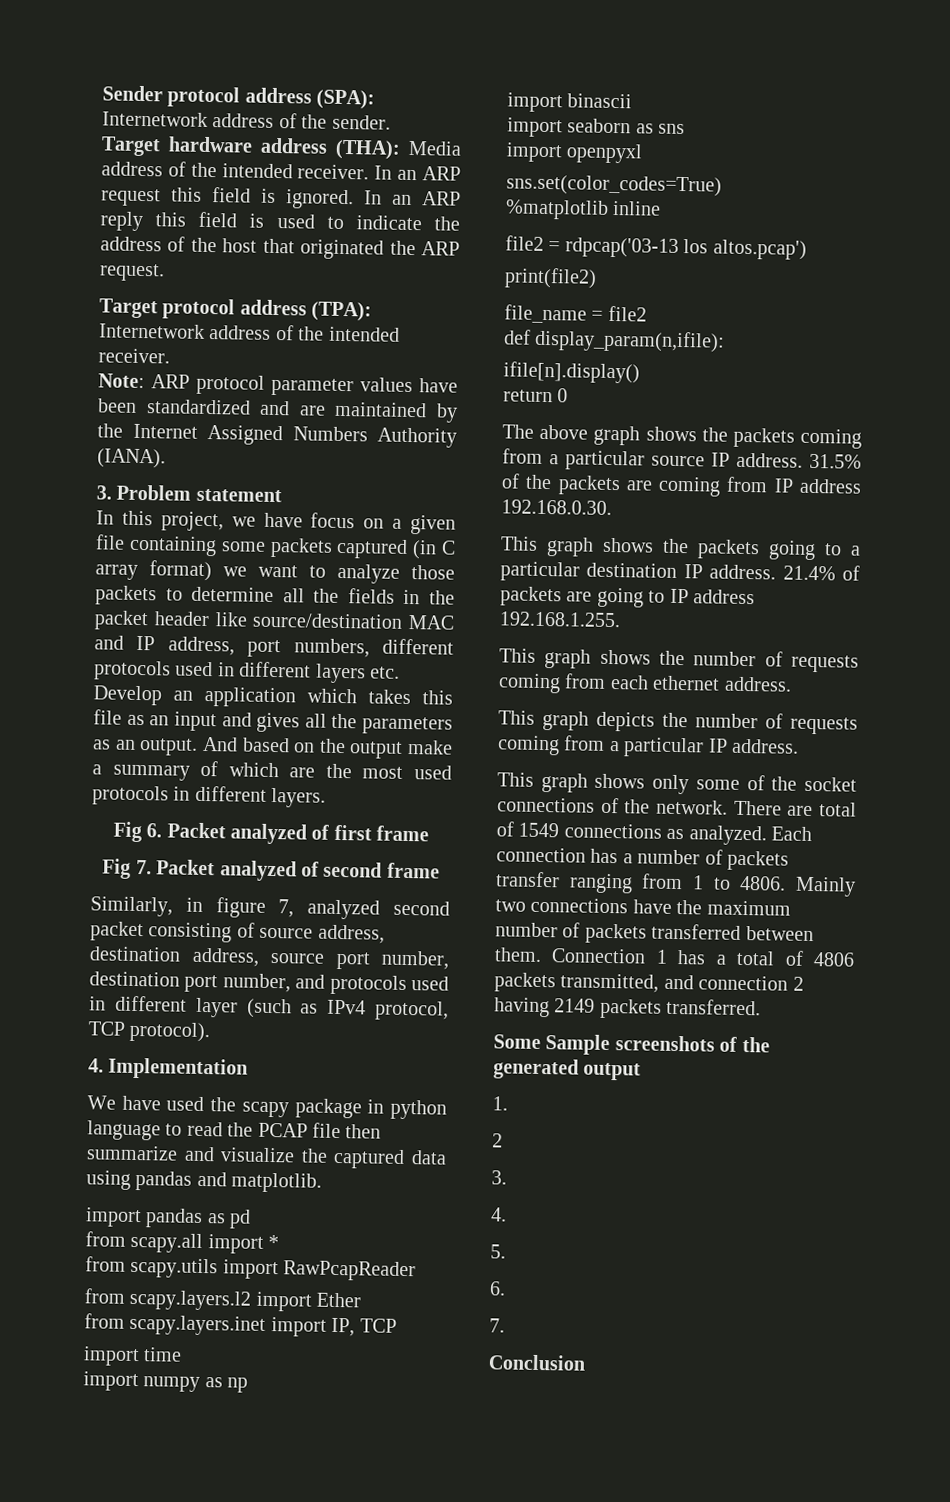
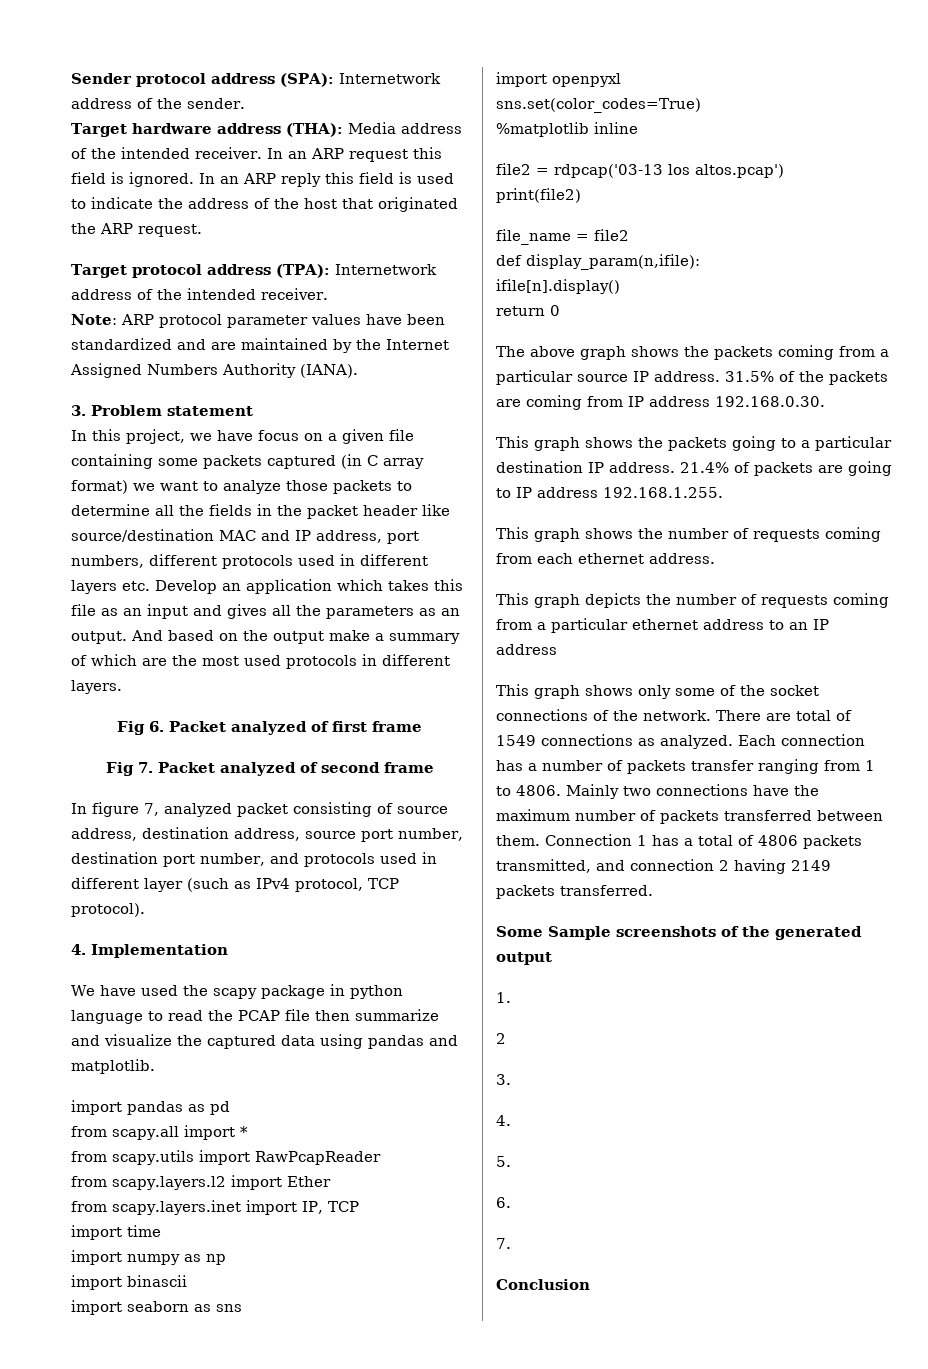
[90,896,203,917] Similarly, in -> [71,803,87,814] In
[393,900,451,916] second -> (232, 810) none
[708,738,799,754] IP address. -> [632,619,829,630] [496,644,557,655] ethernet address to an IP address

